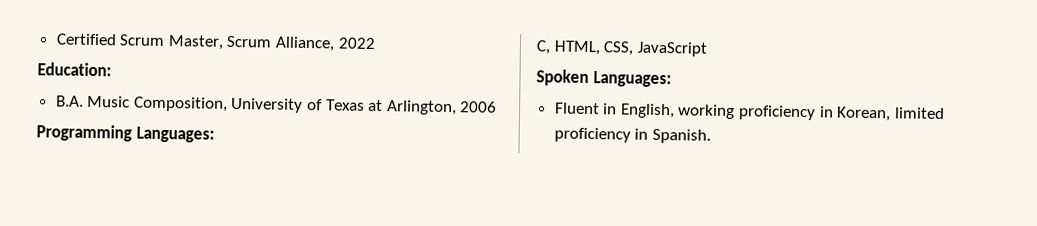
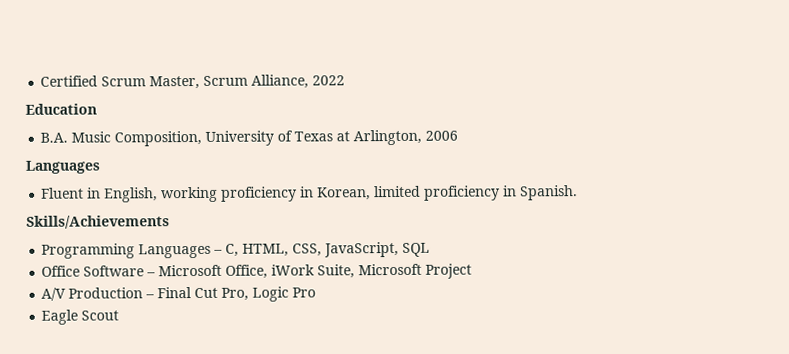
[37,62,112,77] Education: -> [25,103,97,115] Education
[36,124,215,143] [536,40,708,57] [536,69,672,88] Programming Languages: // C, HTML, CSS, JavaScript // Spoken Languages: -> [25,160,100,174] Languages
(711, 136) none -> [26,215,170,229] [41,241,431,259] [41,263,473,279] [41,286,317,302] [41,309,120,325] // Skills/Achievements // Programming Languages – C, HTML, CSS, JavaScript, SQL // Office Software – Microsoft Office, iWork Suite, Microsoft Project // A/V Production – Final Cut Pro, Logic Pro // Eagle Scout

